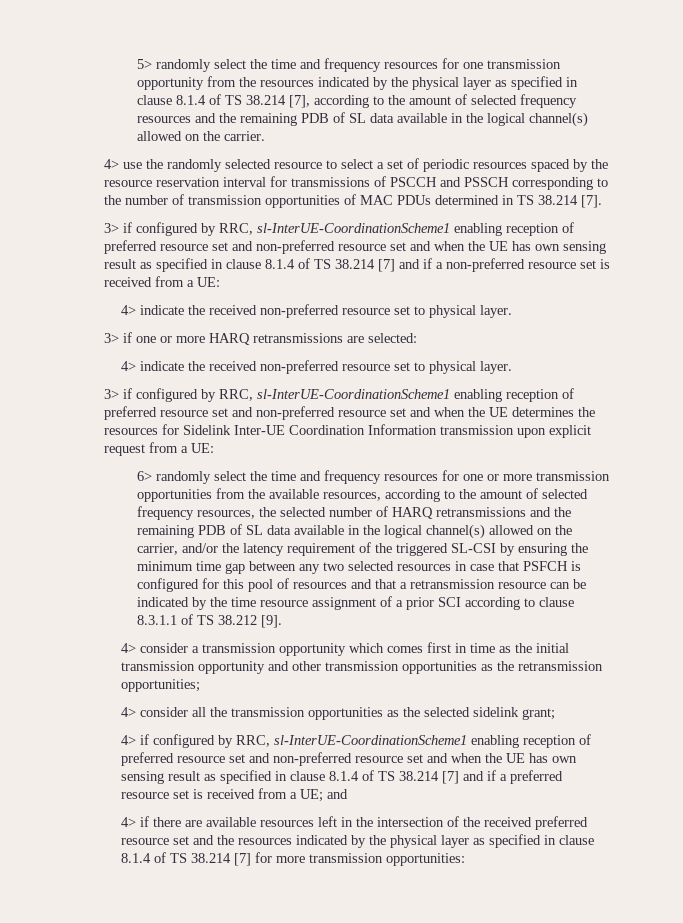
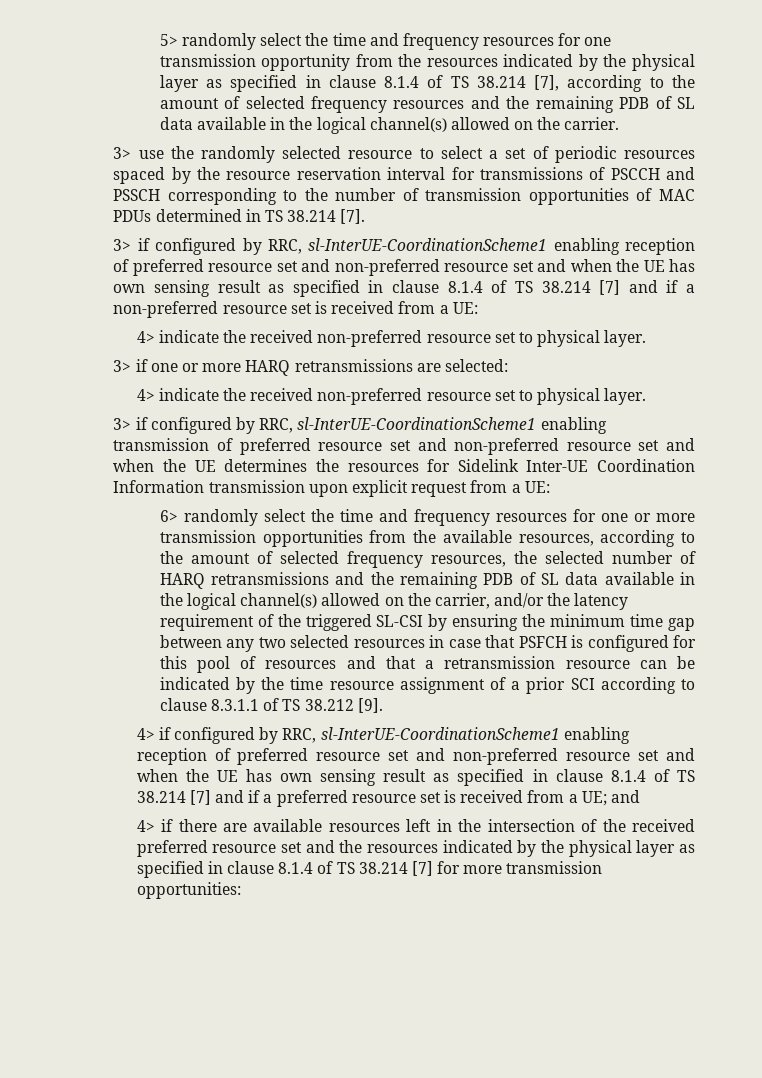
[104,159,120,169] 4> -> [113,147,132,159] 3>
[506,389,560,402] reception -> [113,438,210,451] transmission
[120,642,569,656] [120,661,603,674] [120,679,200,692] [120,707,555,720] // 4> consider a transmission opportunity which comes first in time as the initial transmission opportunity and other transmission opportunities as the retransmission opportunities; // 4> consider all the transmission opportunities as the selected sidelink grant; -> (383, 705) none

